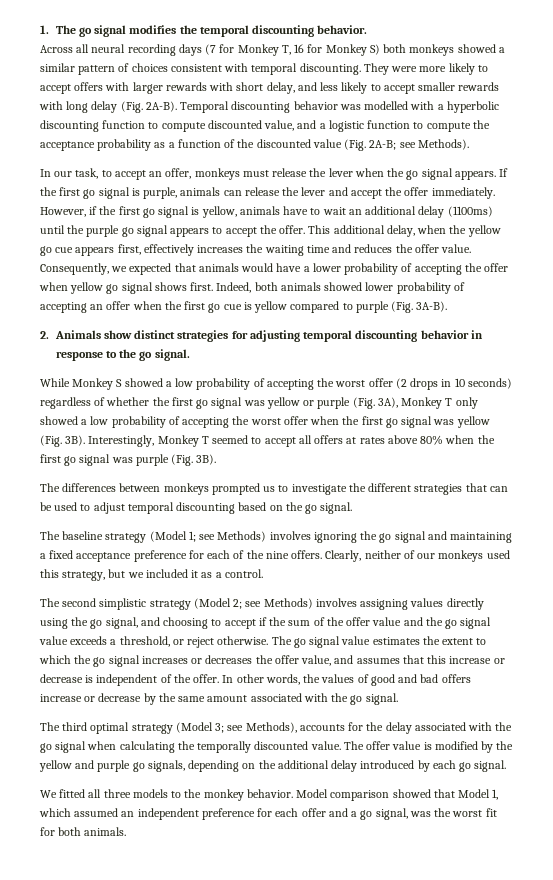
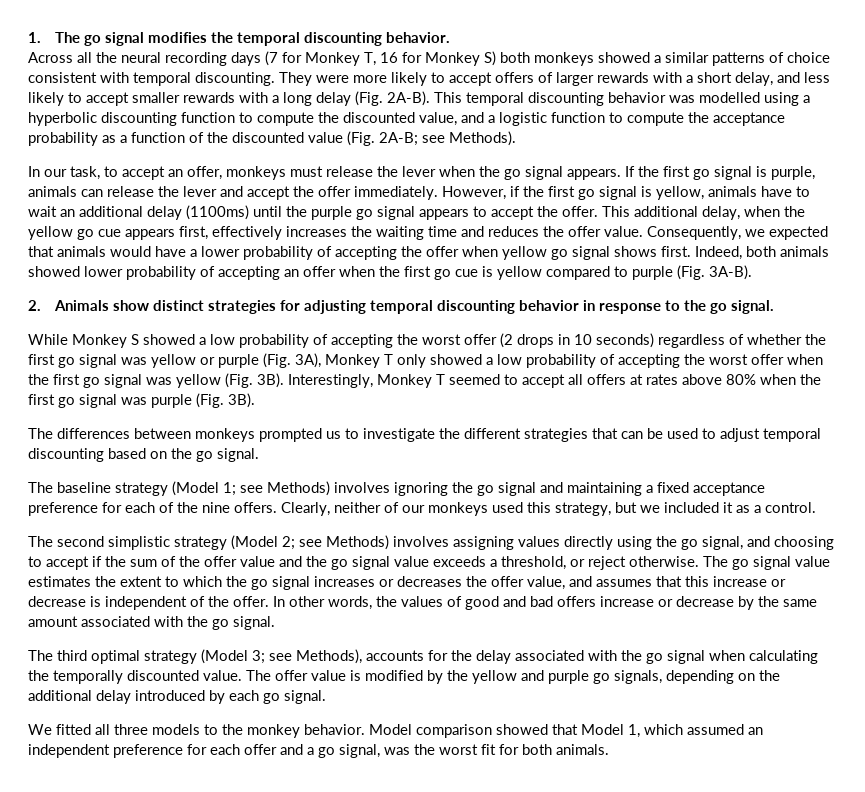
(90, 48) none -> [96,52,117,63] the
[78,63,168,75] pattern of choices -> [712,52,830,66] patterns of choice
[105,82,130,91] with -> [538,72,553,83] of
(234, 86) none -> [686,75,693,83] a
(63, 105) none -> [272,95,279,103] a
[180,101,230,113] Temporal -> [434,92,524,106] This temporal
[410,101,435,110] with -> [764,92,799,106] using
(206, 127) none -> [318,112,339,123] the

